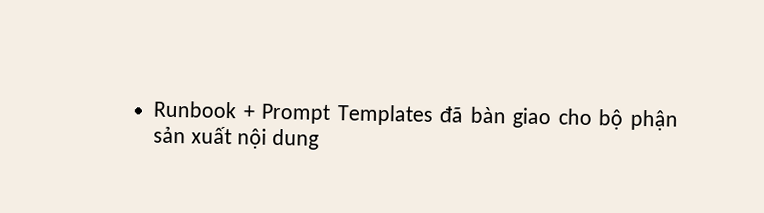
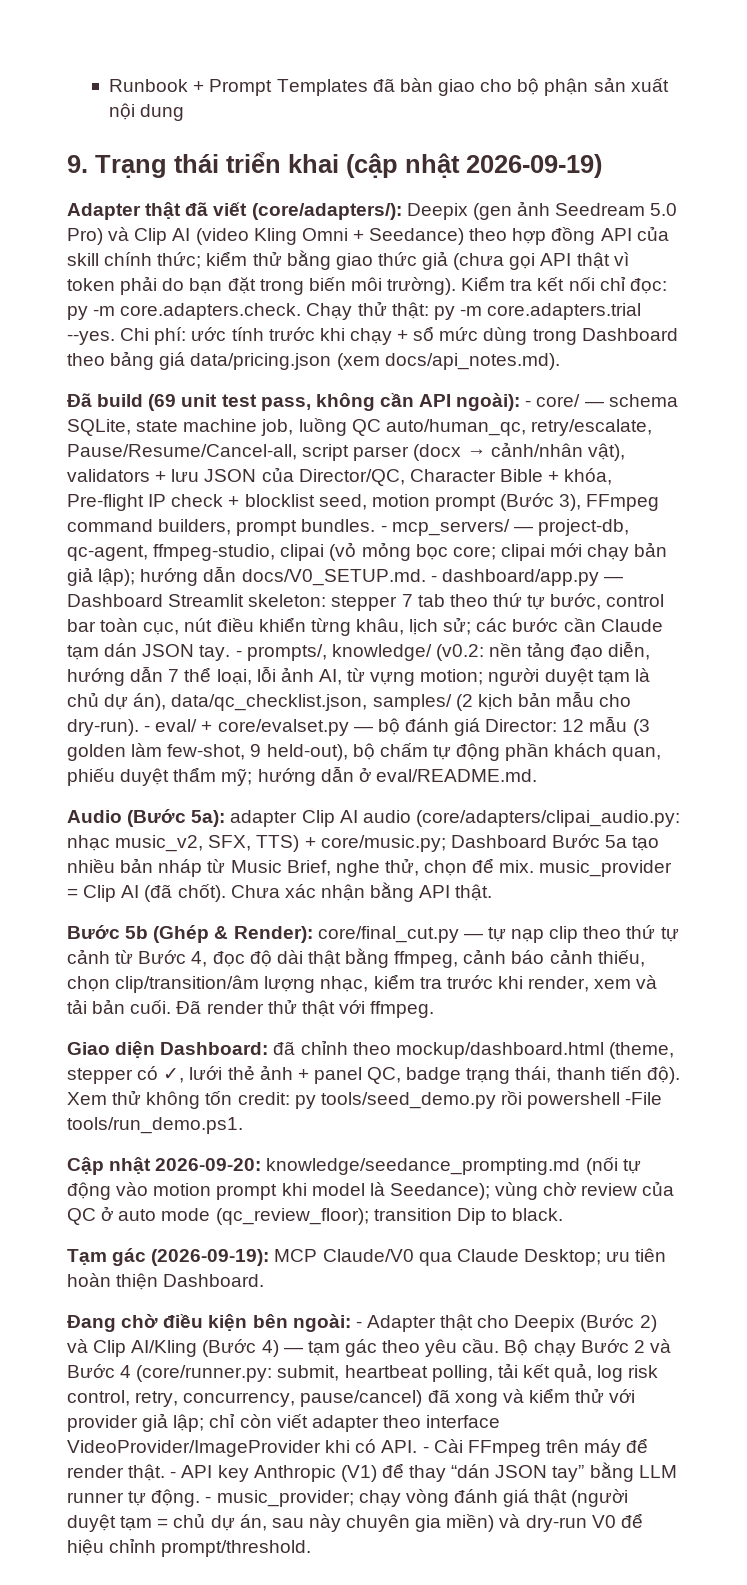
(319, 139) none -> [67,152,602,178] [67,201,678,220] [67,226,669,245] [67,250,629,270] [67,276,667,295] [67,301,642,320] [67,326,678,345] [67,351,560,370] [67,393,678,411] [67,418,652,436] [67,442,625,461] [67,467,613,486] [67,493,660,511] [67,519,629,536] [67,542,668,561] [67,566,623,586] [67,593,665,611] [67,617,663,636] [67,641,651,661] [67,666,650,686] [67,691,632,711] [67,716,650,736] [67,743,662,761] [67,766,537,786] [67,809,680,827] [67,834,660,852] [67,858,673,877] [67,882,493,902] [67,925,679,943] [67,948,645,968] [67,974,658,993] [67,999,435,1018] [67,1040,674,1059] [67,1065,680,1084] [67,1090,663,1109] [67,1117,243,1134] [67,1157,641,1175] [67,1181,675,1200] [67,1206,564,1225] [67,1248,667,1266] [67,1273,265,1290] [67,1314,657,1332] [67,1339,671,1357] [67,1363,659,1382] [67,1388,636,1407] [67,1413,501,1432] [67,1438,649,1457] [67,1462,677,1482] [67,1489,629,1507] [67,1513,643,1532] [67,1538,312,1557] // 9. Trạng thái triển khai (cập nhật 2026-09-19) // Adapter thật đã viết (core/adapters/): Deepix (gen ảnh Seedream 5.0 Pro) và Clip AI (video Kling Omni + Seedance) theo hợp đồng API của skill chính thức; kiểm thử bằng giao thức giả (chưa gọi API thật vì token phải do bạn đặt trong biến môi trường). Kiểm tra kết nối chỉ đọc: py -m core.adapters.check. Chạy thử thật: py -m core.adapters.trial --yes. Chi phí: ước tính trước khi chạy + sổ mức dùng trong Dashboard theo bảng giá data/pricing.json (xem docs/api_notes.md). // Đã build (69 unit test pass, không cần API ngoài): - core/ — schema SQLite, state machine job, luồng QC auto/human_qc, retry/escalate, Pause/Resume/Cancel-all, script parser (docx → cảnh/nhân vật), validators + lưu JSON của Director/QC, Character Bible + khóa, Pre-flight IP check + blocklist seed, motion prompt (Bước 3), FFmpeg command builders, prompt bundles. - mcp_servers/ — project-db, qc-agent, ffmpeg-studio, clipai (vỏ mỏng bọc core; clipai mới chạy bản giả lập); hướng dẫn docs/V0_SETUP.md. - dashboard/app.py — Dashboard Streamlit skeleton: stepper 7 tab theo thứ tự bước, control bar toàn cục, nút điều khiển từng khâu, lịch sử; các bước cần Claude tạm dán JSON tay. - prompts/, knowledge/ (v0.2: nền tảng đạo diễn, hướng dẫn 7 thể loại, lỗi ảnh AI, từ vựng motion; người duyệt tạm là chủ dự án), data/qc_checklist.json, samples/ (2 kịch bản mẫu cho dry-run). - eval/ + core/evalset.py — bộ đánh giá Director: 12 mẫu (3 golden làm few-shot, 9 held-out), bộ chấm tự động phần khách quan, phiếu duyệt thẩm mỹ; hướng dẫn ở eval/README.md. // Audio (Bước 5a): adapter Clip AI audio (core/adapters/clipai_audio.py: nhạc music_v2, SFX, TTS) + core/music.py; Dashboard Bước 5a tạo nhiều bản nháp từ Music Brief, nghe thử, chọn để mix. music_provider = Clip AI (đã chốt). Chưa xác nhận bằng API thật. // Bước 5b (Ghép & Render): core/final_cut.py — tự nạp clip theo thứ tự cảnh từ Bước 4, đọc độ dài thật bằng ffmpeg, cảnh báo cảnh thiếu, chọn clip/transition/âm lượng nhạc, kiểm tra trước khi render, xem và tải bản cuối. Đã render thử thật với ffmpeg. // Giao diện Dashboard: đã chỉnh theo mockup/dashboard.html (theme, stepper có ✓, lưới thẻ ảnh + panel QC, badge trạng thái, thanh tiến độ). Xem thử không tốn credit: py tools/seed_demo.py rồi powershell -File tools/run_demo.ps1. // Cập nhật 2026-09-20: knowledge/seedance_prompting.md (nối tự động vào motion prompt khi model là Seedance); vùng chờ review của QC ở auto mode (qc_review_floor); transition Dip to black. // Tạm gác (2026-09-19): MCP Claude/V0 qua Claude Desktop; ưu tiên hoàn thiện Dashboard. // Đang chờ điều kiện bên ngoài: - Adapter thật cho Deepix (Bước 2) và Clip AI/Kling (Bước 4) — tạm gác theo yêu cầu. Bộ chạy Bước 2 và Bước 4 (core/runner.py: submit, heartbeat polling, tải kết quả, log risk control, retry, concurrency, pause/cancel) đã xong và kiểm thử với provider giả lập; chỉ còn viết adapter theo interface VideoProvider/ImageProvider khi có API. - Cài FFmpeg trên máy để render thật. - API key Anthropic (V1) để thay “dán JSON tay” bằng LLM runner tự động. - music_provider; chạy vòng đánh giá thật (người duyệt tạm = chủ dự án, sau này chuyên gia miền) và dry-run V0 để hiệu chỉnh prompt/threshold.

